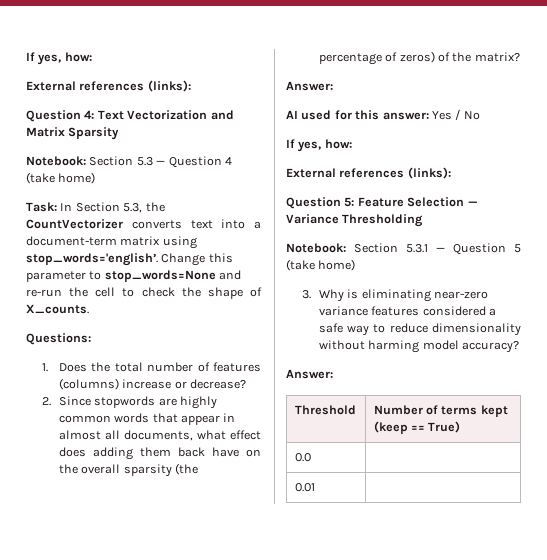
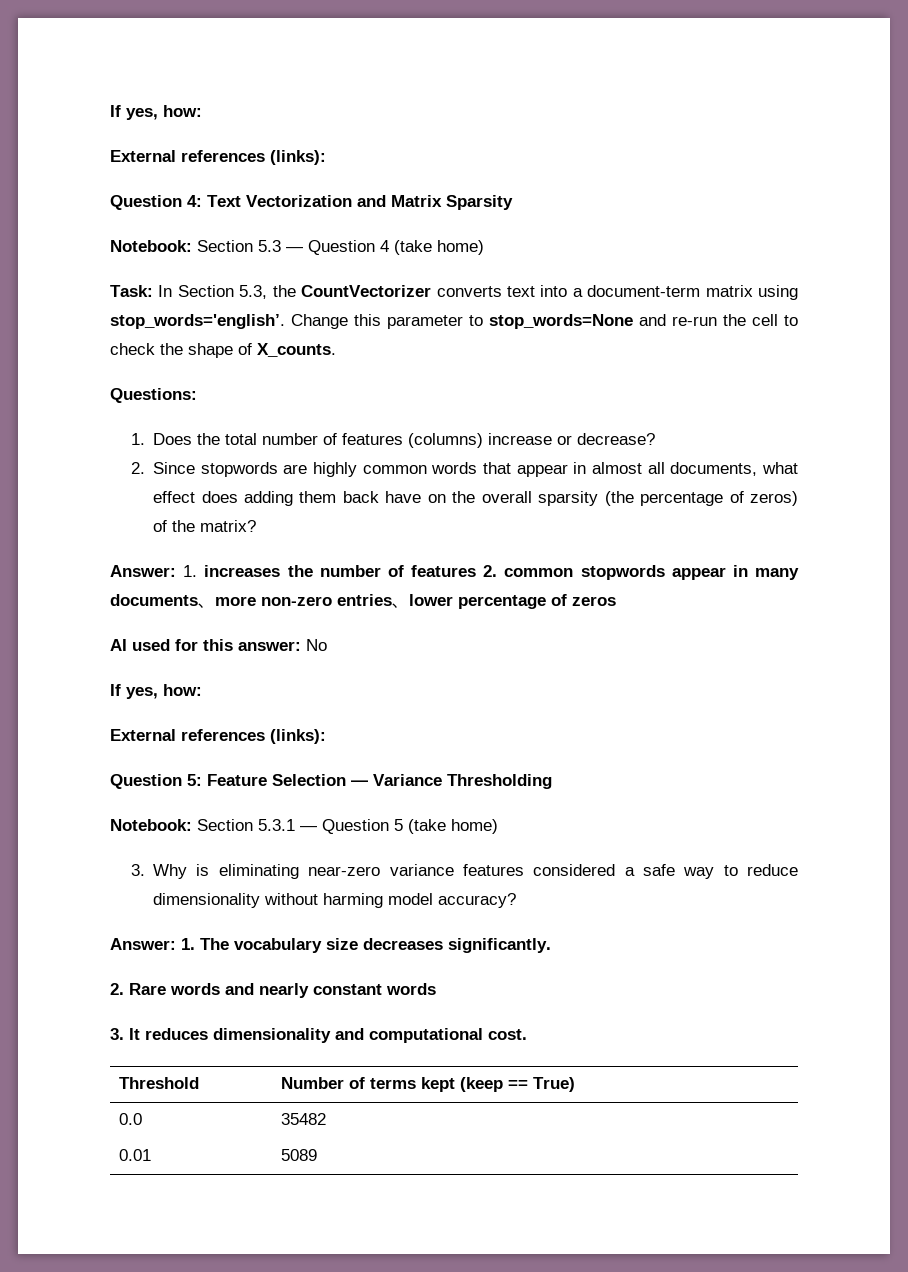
(333, 86) none -> [183,565,799,580] [110,594,616,609] 1. increases the number of features 2. common stopwords appear in many documents、more non-zero entries、lower percentage of zeros
[431,109,461,120] Yes / -> (301, 646) none
(333, 374) none -> [181,938,551,953] [110,983,436,998] [110,1028,527,1043] 1. The vocabulary size decreases significantly. // 2. Rare words and nearly constant words // 3. It reduces dimensionality and computational cost.
(311, 457) none -> [280,1113,326,1125] 35482
(315, 487) none -> [280,1149,317,1161] 5089

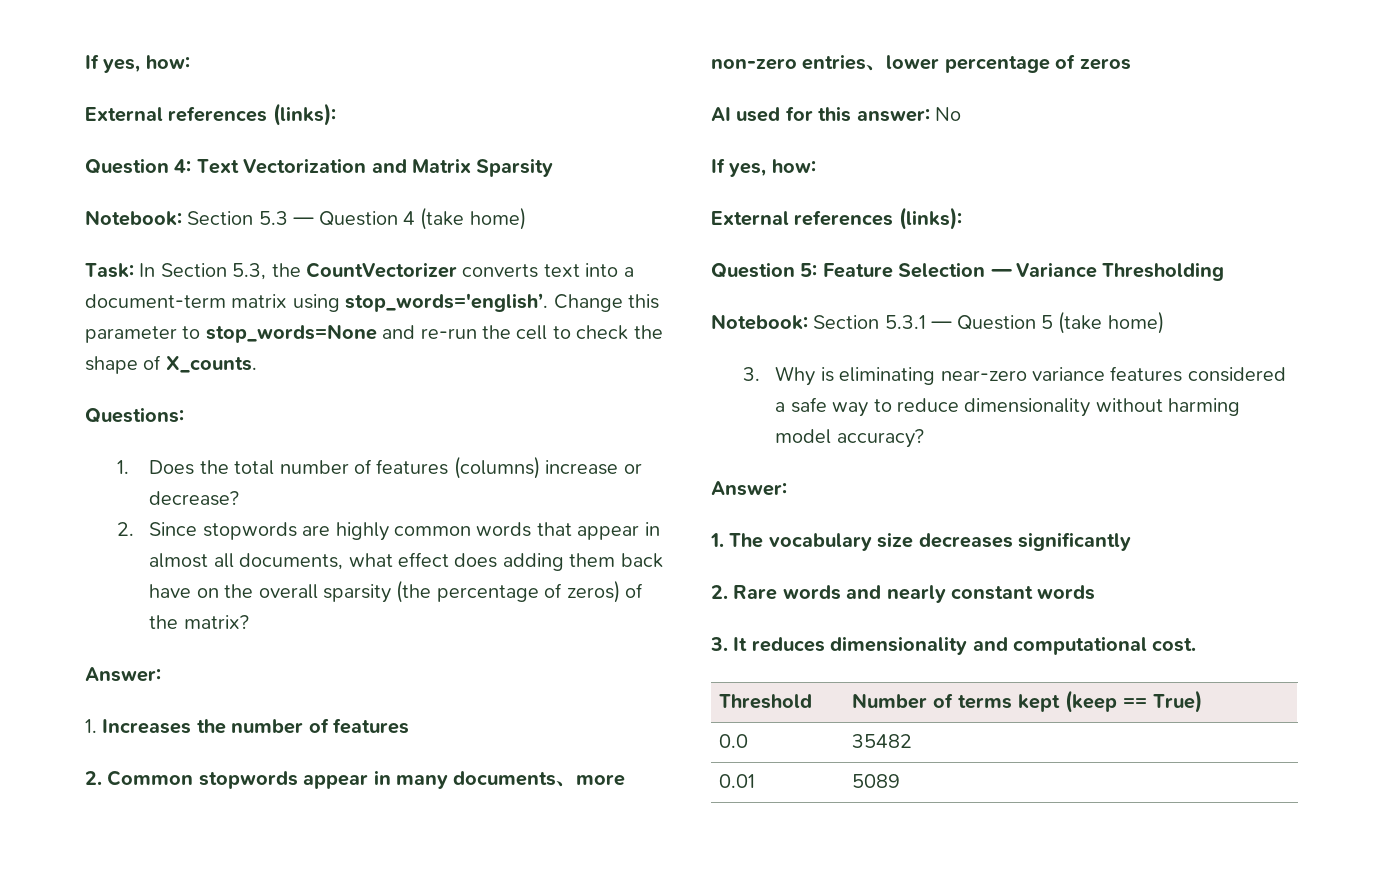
[183,565,281,577] 1. increases -> [85,719,192,734] // 1. Increases
[483,565,574,577] 2. common -> [85,770,194,786] // 2. Common
(176, 944) none -> (787, 488) //
[448,938,551,953] significantly. -> [1018,532,1131,551] significantly

